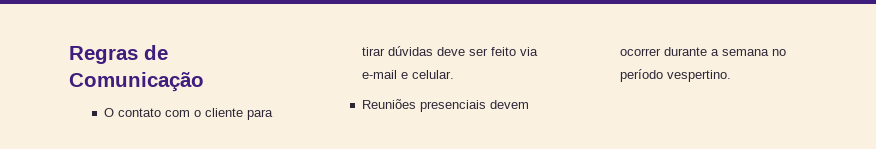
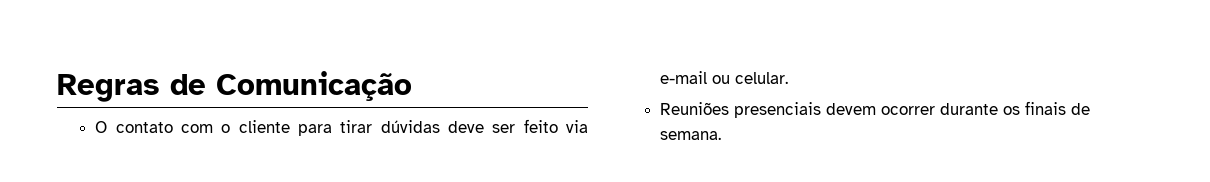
[400,72,408,79] e -> [712,75,731,84] ou
[710,49,786,56] [619,69,731,82] a semana no período vespertino. -> [1003,101,1091,115] [660,131,722,140] os finais de semana.

